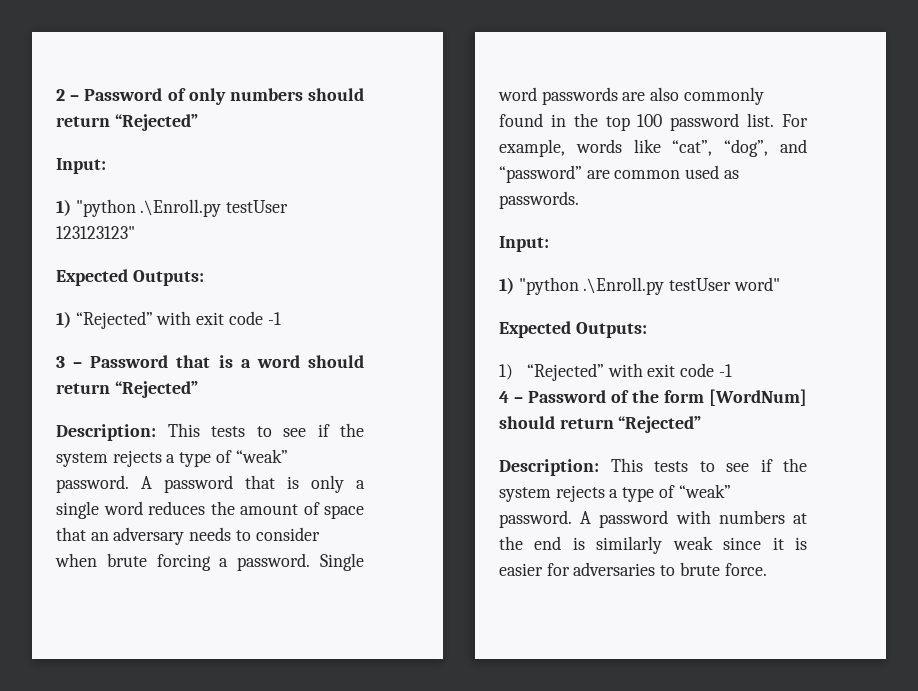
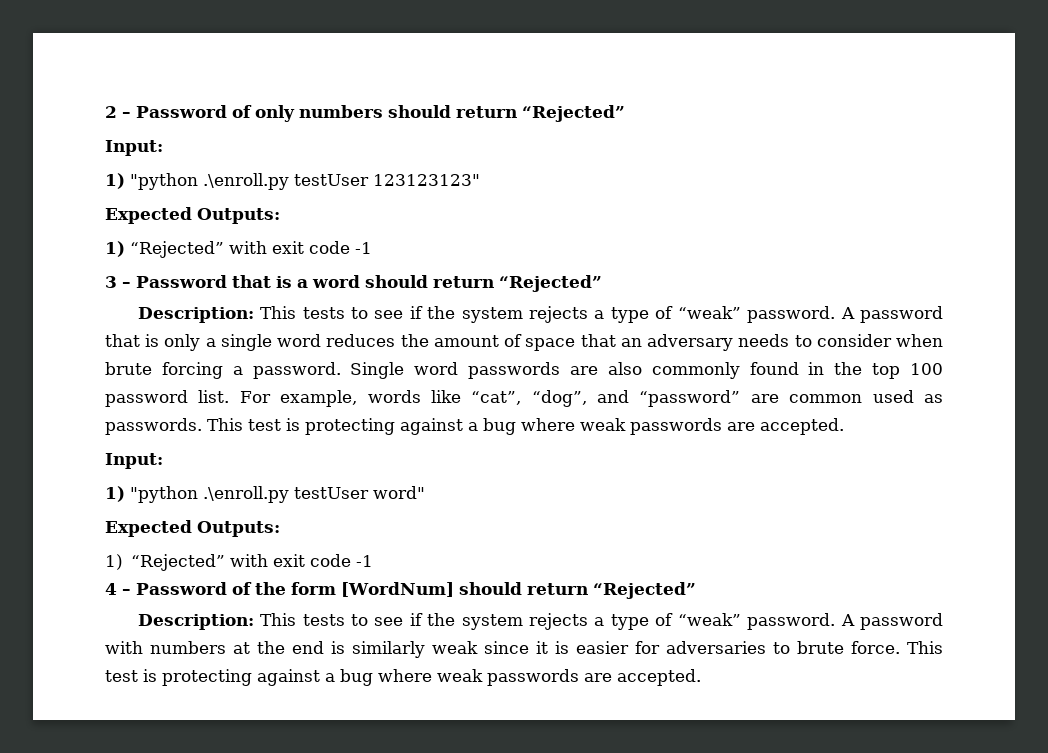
[140,199,222,217] .\Enroll.py -> [203,173,289,190] .\enroll.py
[499,236,549,252] [499,277,665,295] // Input: // 1) "python .\Enroll.py -> [207,418,844,435] [105,453,163,469] [105,486,289,503] This test is protecting against a bug where weak passwords are accepted. // Input: // 1) "python .\enroll.py
(767, 569) none -> [907,641,943,654] [105,669,701,686] This test is protecting against a bug where weak passwords are accepted.

